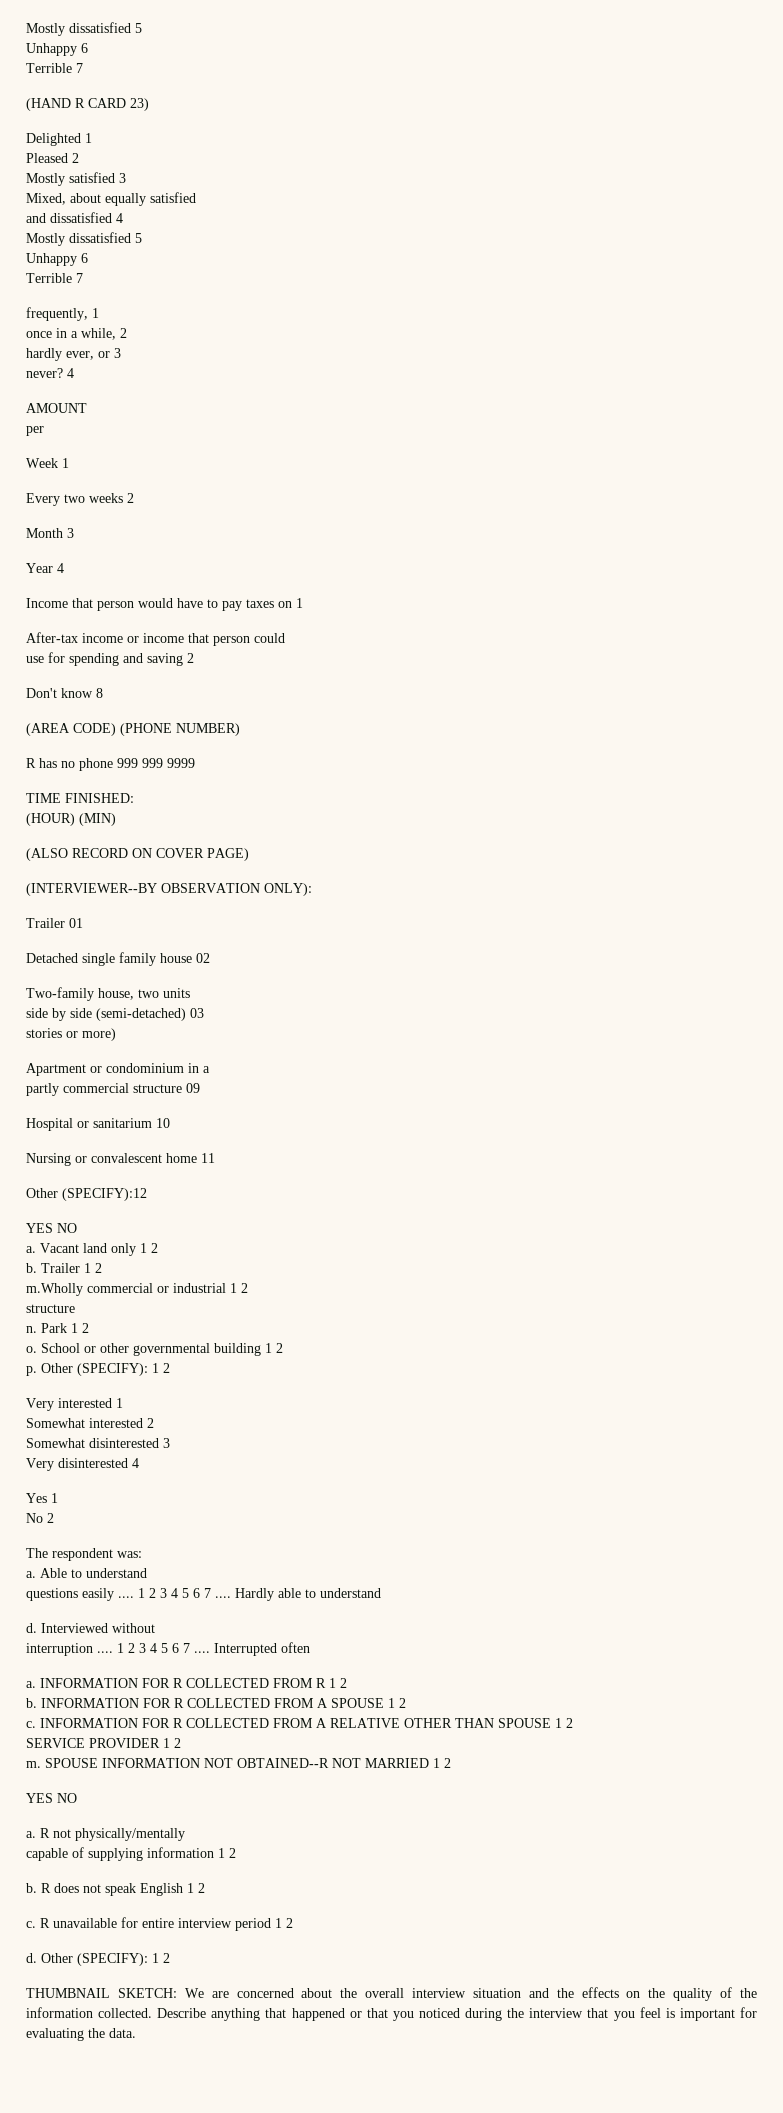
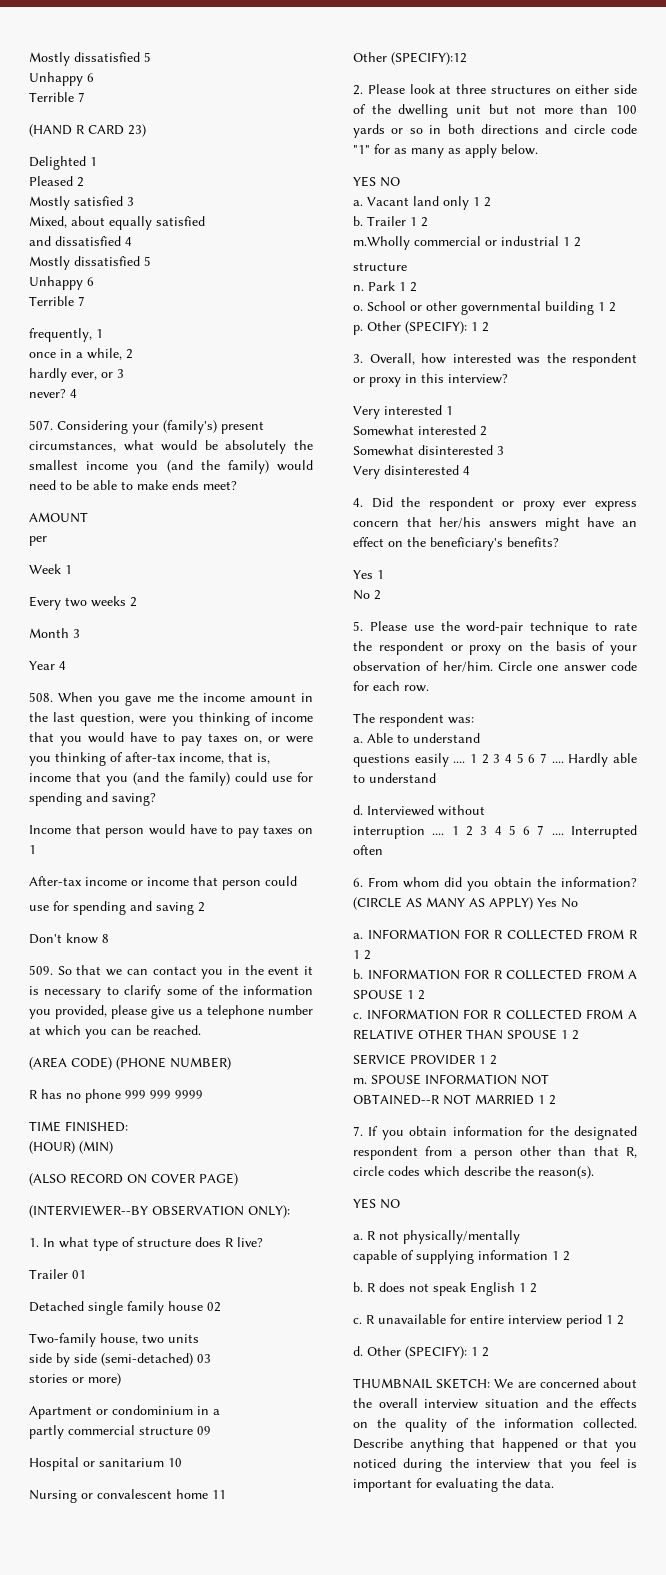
(74, 373) none -> [29,420,264,434] [29,440,313,454] [29,460,313,474] [29,480,237,490] // 507. Considering your (family's) present circumstances, what would be absolutely the smallest income you (and the family) would need to be able to make ends meet?
(64, 568) none -> [29,692,313,706] [29,712,313,726] [29,732,313,746] [29,752,270,766] [29,772,313,786] [29,792,156,806] // 508. When you gave me the income amount in the last question, were you thinking of income that you would have to pay taxes on, or were you thinking of after-tax income, that is, income that you (and the family) could use for spending and saving?
(103, 693) none -> [29,965,313,979] [29,985,313,999] [29,1005,313,1019] [29,1025,201,1039] // 509. So that we can contact you in the event it is necessary to clarify some of the information you provided, please give us a telephone number at which you can be reached.
(312, 889) none -> [29,1237,263,1251] // 1. In what type of structure does R live?
(147, 1194) none -> [353,84,637,95] [353,104,637,118] [353,124,637,138] [353,144,538,158] // 2. Please look at three structures on either side of the dwelling unit but not more than 100 yards or so in both directions and circle code "1" for as many as apply below.
(170, 1368) none -> [353,353,637,367] [353,373,508,387] // 3. Overall, how interested was the respondent or proxy in this interview?
[26,1493,58,1503] [26,1513,54,1523] Yes 1 // No 2 -> [353,497,637,511] [353,517,637,531] [353,537,559,551] [353,570,384,579] [353,590,381,600] [353,621,637,635] [353,641,637,655] [353,661,637,672] [353,681,429,692] 4. Did the respondent or proxy ever express concern that her/his answers might have an effect on the beneficiary's benefits? // Yes 1 // No 2 // 5. Please use the word-pair technique to rate the respondent or proxy on the basis of your observation of her/him. Circle one answer code for each row.
(310, 1647) none -> [353,877,637,891] [353,897,578,910] // 6. From whom did you obtain the information? (CIRCLE AS MANY AS APPLY) Yes No
(451, 1763) none -> [353,1126,637,1140] [353,1146,637,1160] [353,1166,594,1179] // 7. If you obtain information for the designated respondent from a person other than that R, circle codes which describe the reason(s).

